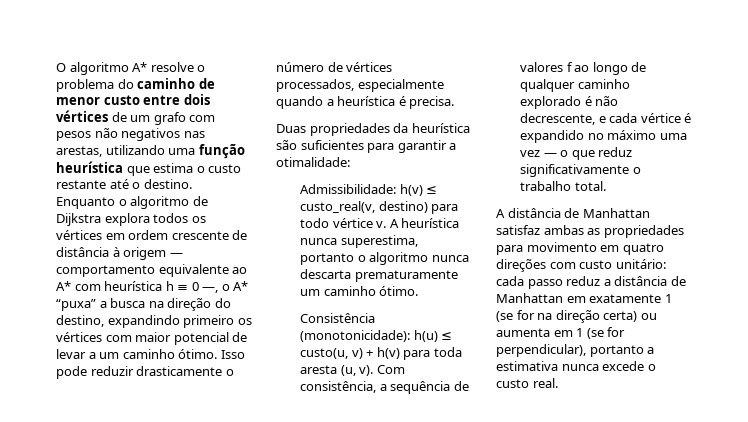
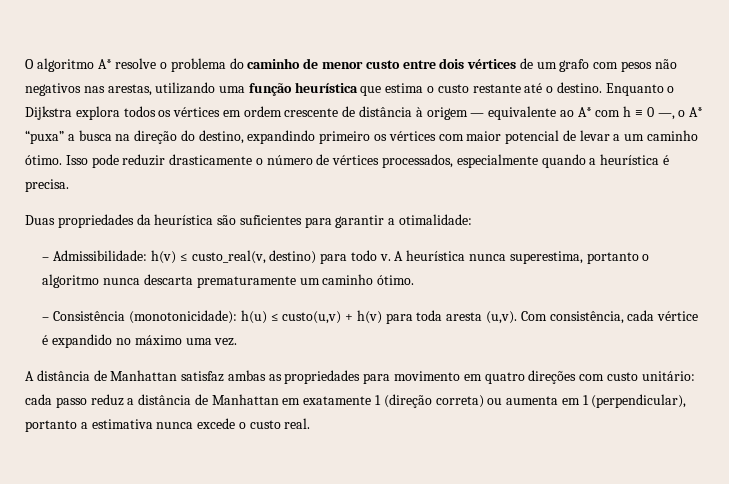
[130,196,208,209] algoritmo de -> (675, 89) none
[56,265,155,277] comportamento -> (485, 115) none
[104,281,163,291] heurística -> (621, 113) none
(350, 162) none -> [42,257,50,261] –
[332,218,373,228] vértice -> (377, 255) none
(419, 291) none -> [42,317,50,321] –
[300,348,363,359] custo(u, v) -> [282,311,342,324] custo(u,v)
[340,365,405,376] [300,381,469,394] [520,62,647,75] [520,79,630,92] [520,96,619,109] [520,113,606,125] (u, v). Com consistência, a sequência de valores f ao longo de qualquer caminho explorado é não decrescente, e -> [485,311,624,324] (u,v). Com consistência,
[520,147,633,160] [520,164,641,177] [520,181,606,191] vez — o que reduz significativamente o trabalho total. -> [214,338,238,346] vez.
[496,310,638,323] (se for na direção certa) -> [383,394,484,408] (direção correta)
[586,327,626,339] [496,344,586,357] (se for perpendicular), -> [591,394,687,408] (perpendicular),

